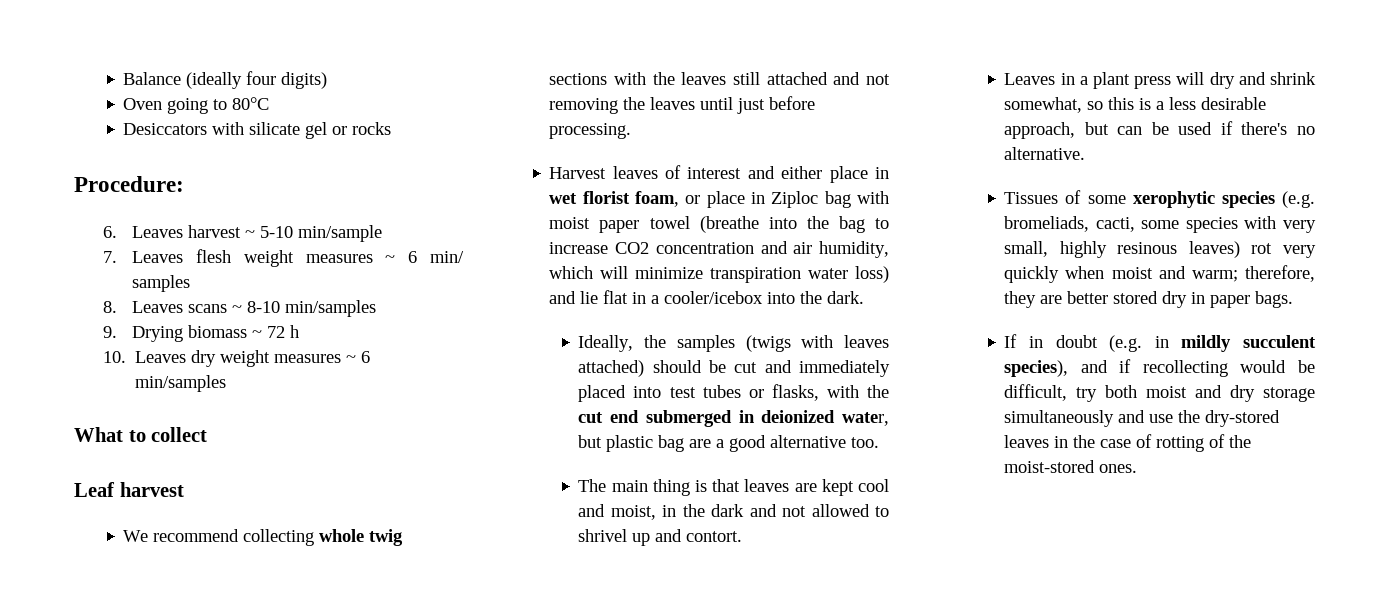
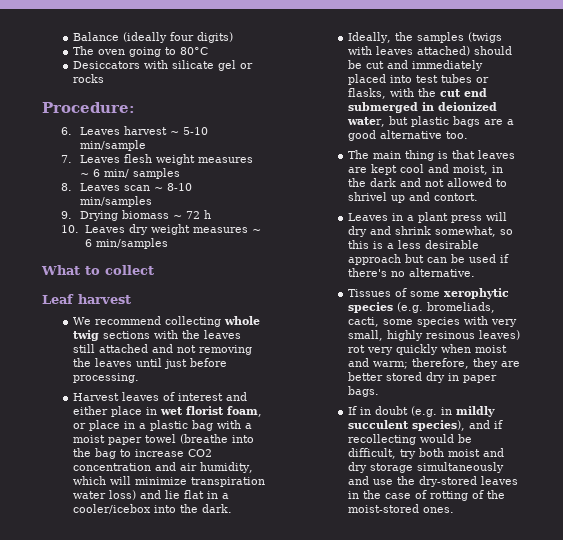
[123,98,163,110] Oven -> [73,46,126,55] The oven
[187,304,227,313] scans -> [124,185,151,191] scan
[771,191,819,208] Ziploc -> [139,420,189,431] a plastic
(889, 197) none -> [245,423,253,429] a
[658,435,685,452] bag -> [452,116,480,127] bags
[1004,122,1076,139] approach, -> [347,254,401,265] approach

